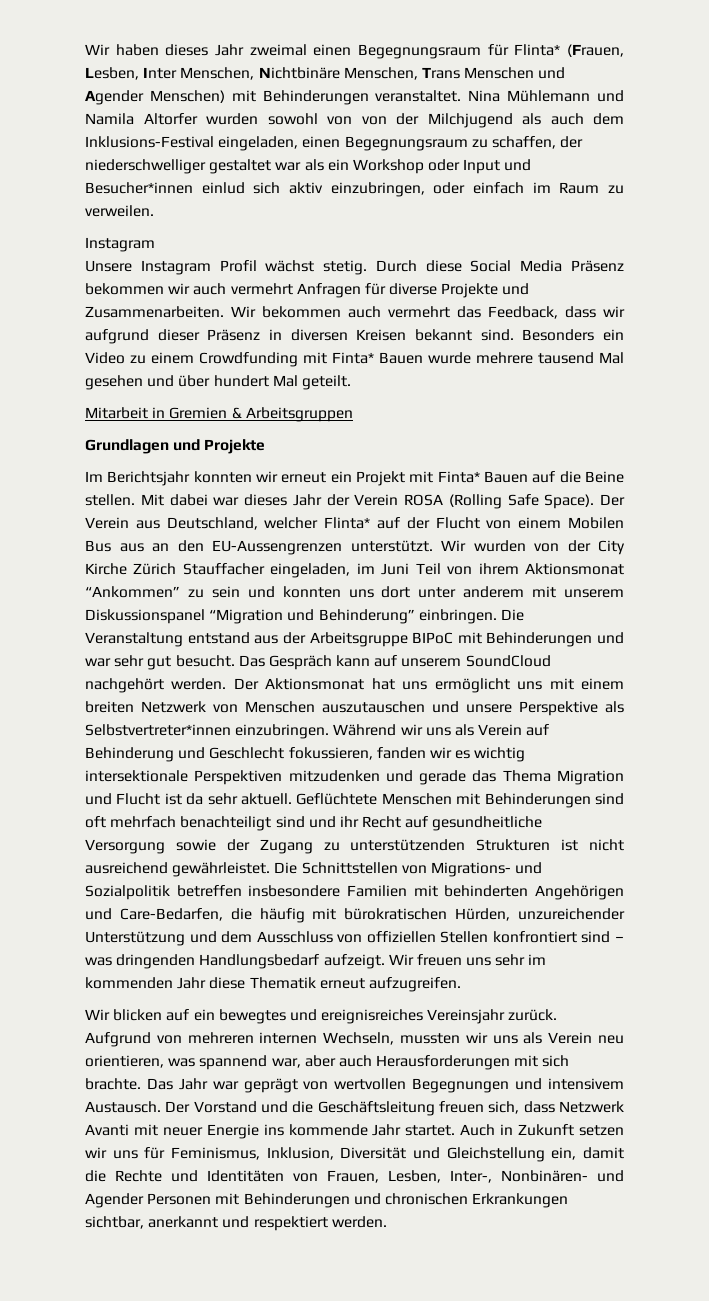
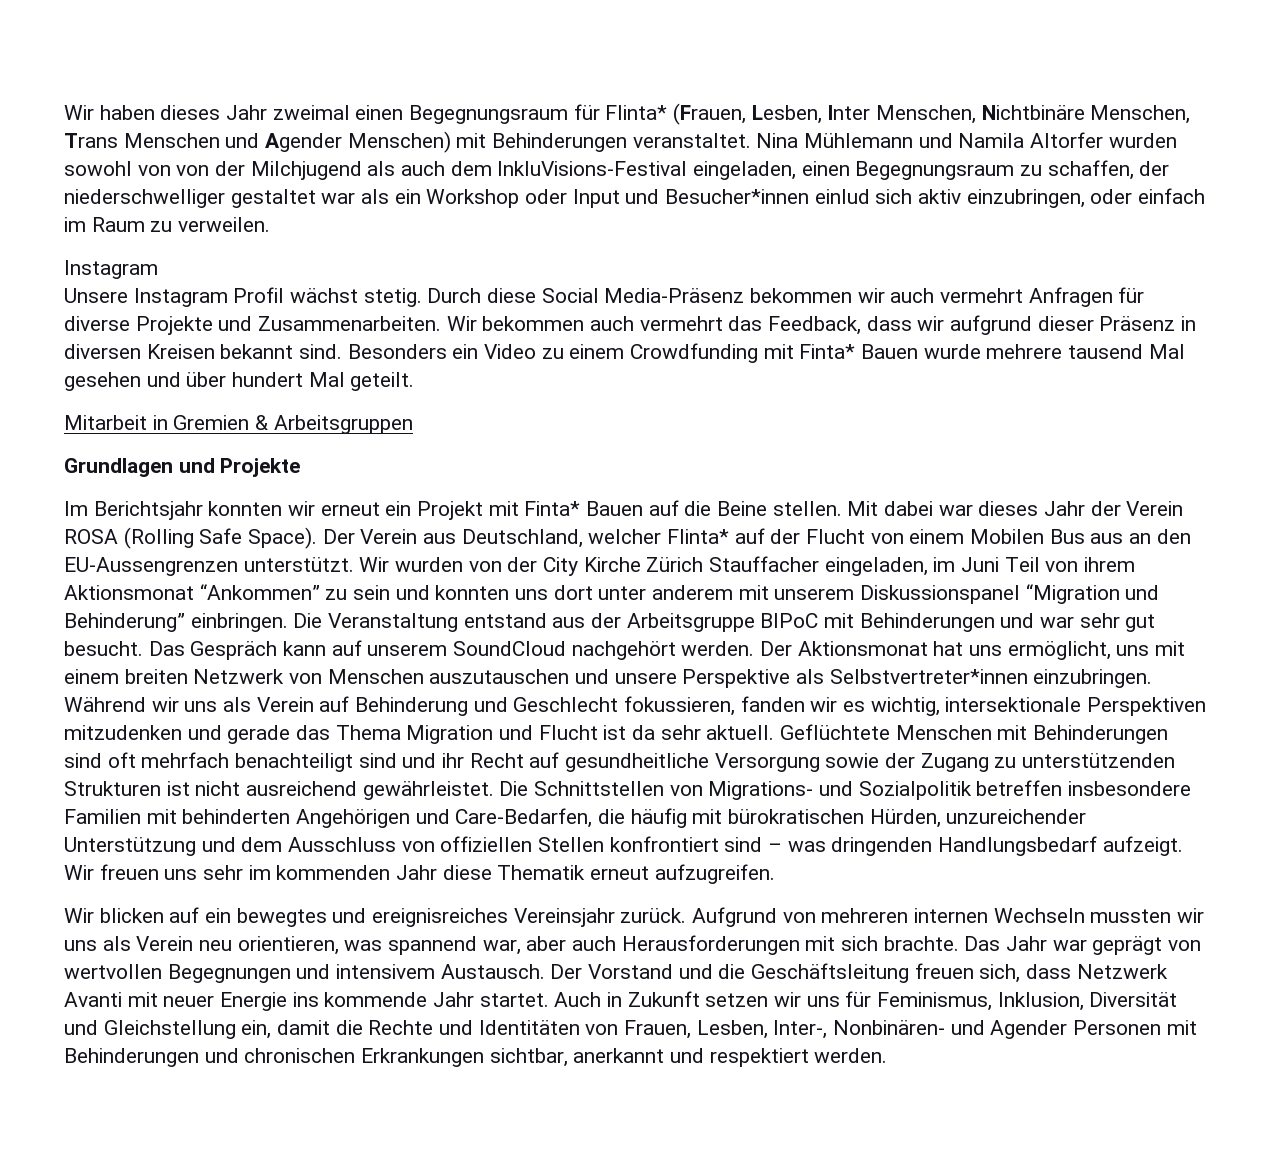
[85,136,214,148] Inklusions-Festival -> [497,161,688,176] InkluVisions-Festival
[520,260,624,272] Media Präsenz -> [604,288,745,303] Media-Präsenz
[434,678,510,693] ermöglicht -> [1007,641,1111,660] ermöglicht,
[474,747,526,762] wichtig -> [870,697,940,716] wichtig,
[323,1032,395,1045] Wechseln, -> [993,908,1085,923] Wechseln

